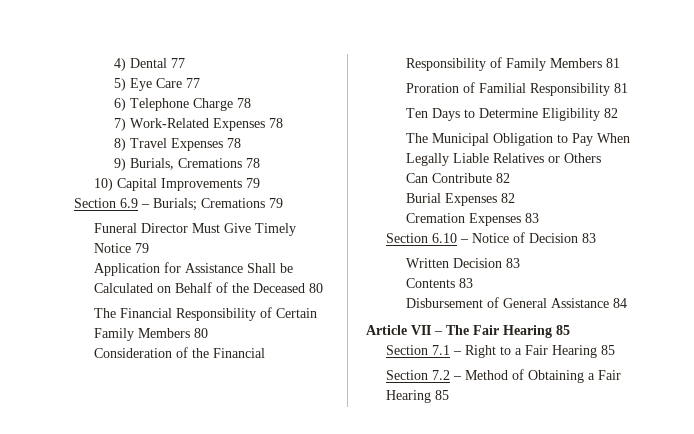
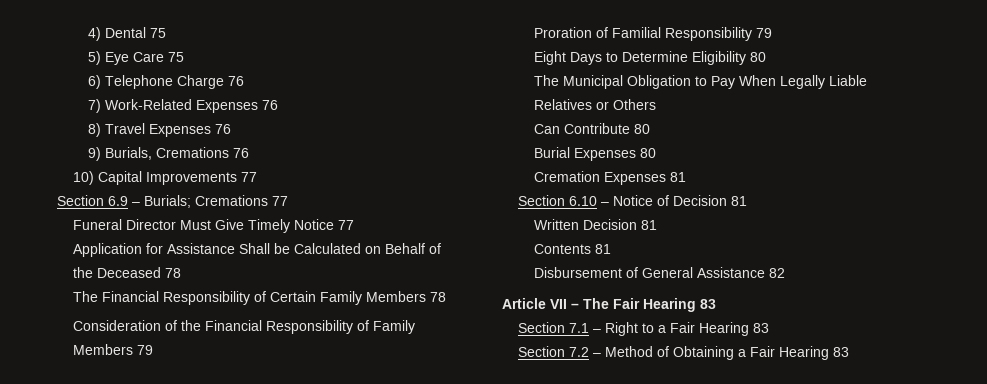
[171,58,186,68] 77 -> [150,28,167,38] 75
[186,78,201,88] 77 -> [168,52,185,62] 75
[237,98,252,108] 78 -> [228,76,245,86] 76
[269,118,284,128] 78 -> [262,100,279,110] 76
[227,138,242,148] 78 -> [215,124,232,134] 76
[246,158,261,168] 78 -> [233,148,250,158] 76
[246,178,261,188] 79 -> [240,172,257,182] 77
[269,198,284,208] 79 -> [271,196,288,206] 77
[135,243,150,253] 79 -> [337,220,354,230] 77
[309,283,324,293] 80 -> [164,268,181,278] 78
[194,328,209,338] 80 -> [429,292,446,302] 78
[606,58,621,68] 81 -> [136,345,153,355] 79
[614,83,629,93] [406,108,429,118] 81 // Ten -> [755,28,772,38] [533,51,566,65] 79 // Eight
[604,108,619,118] 82 -> [749,52,766,62] 80
[496,173,511,183] 82 -> [633,124,650,134] 80
[501,193,516,203] 82 -> [639,148,656,158] 80
[525,213,540,223] 83 -> [669,172,686,182] 81
[582,233,597,243] 83 -> [730,196,747,206] 81
[506,258,521,268] 83 -> [640,220,657,230] 81
[459,278,474,288] 83 -> [594,244,611,254] 81
[613,298,628,308] 84 -> [768,268,785,278] 82
[556,325,570,335] 85 -> [700,299,716,309] 83
[601,345,616,355] 85 -> [752,323,769,333] 83
[435,390,450,400] 85 -> [832,347,849,357] 83

